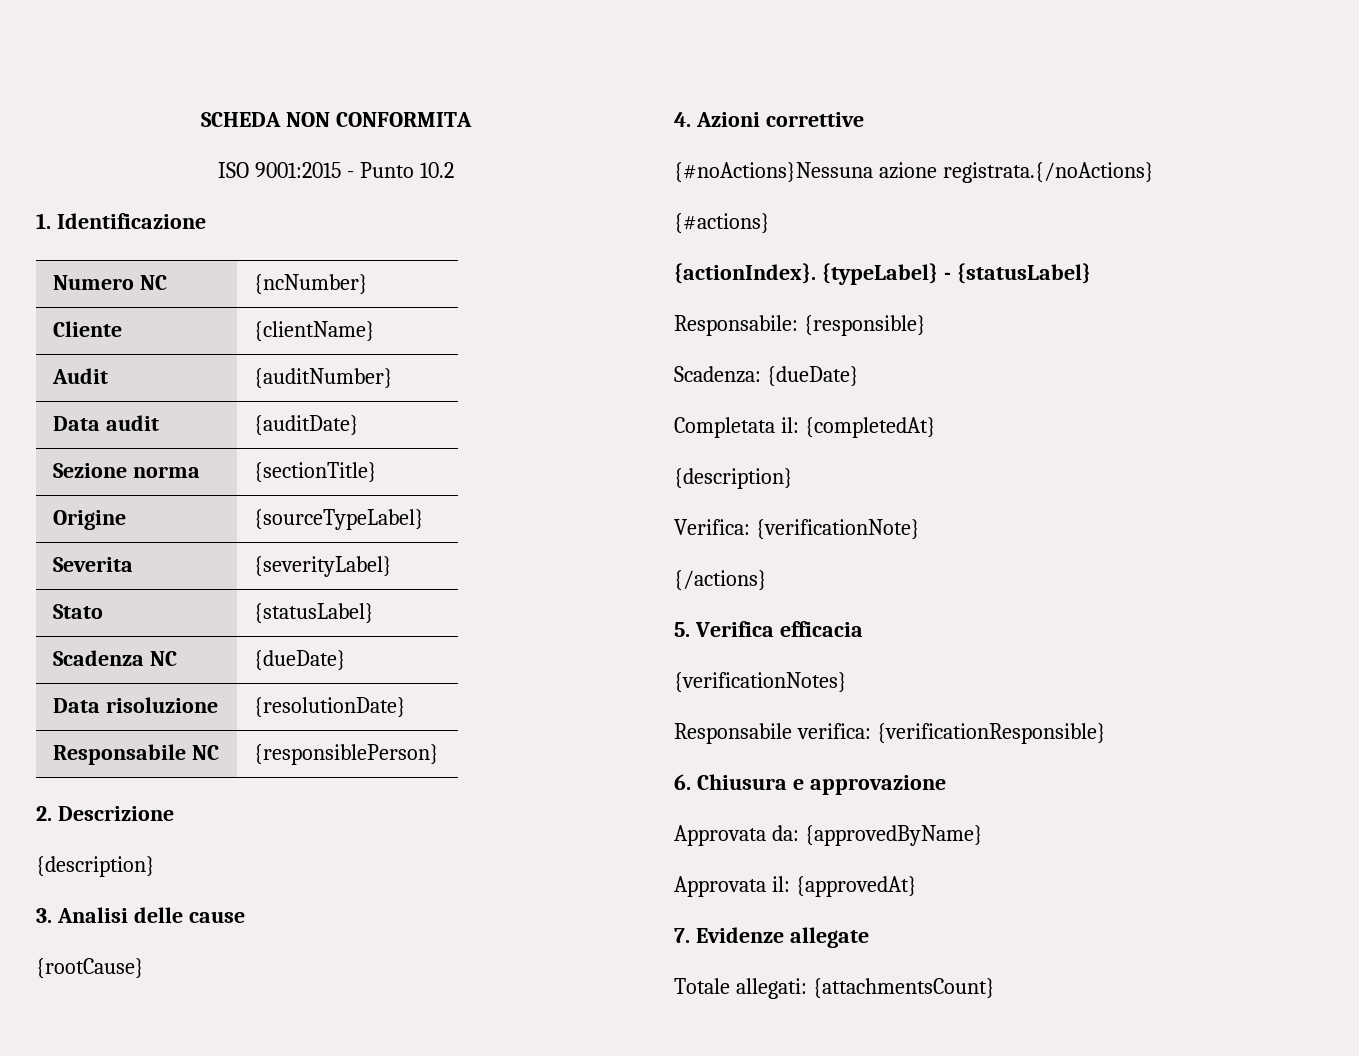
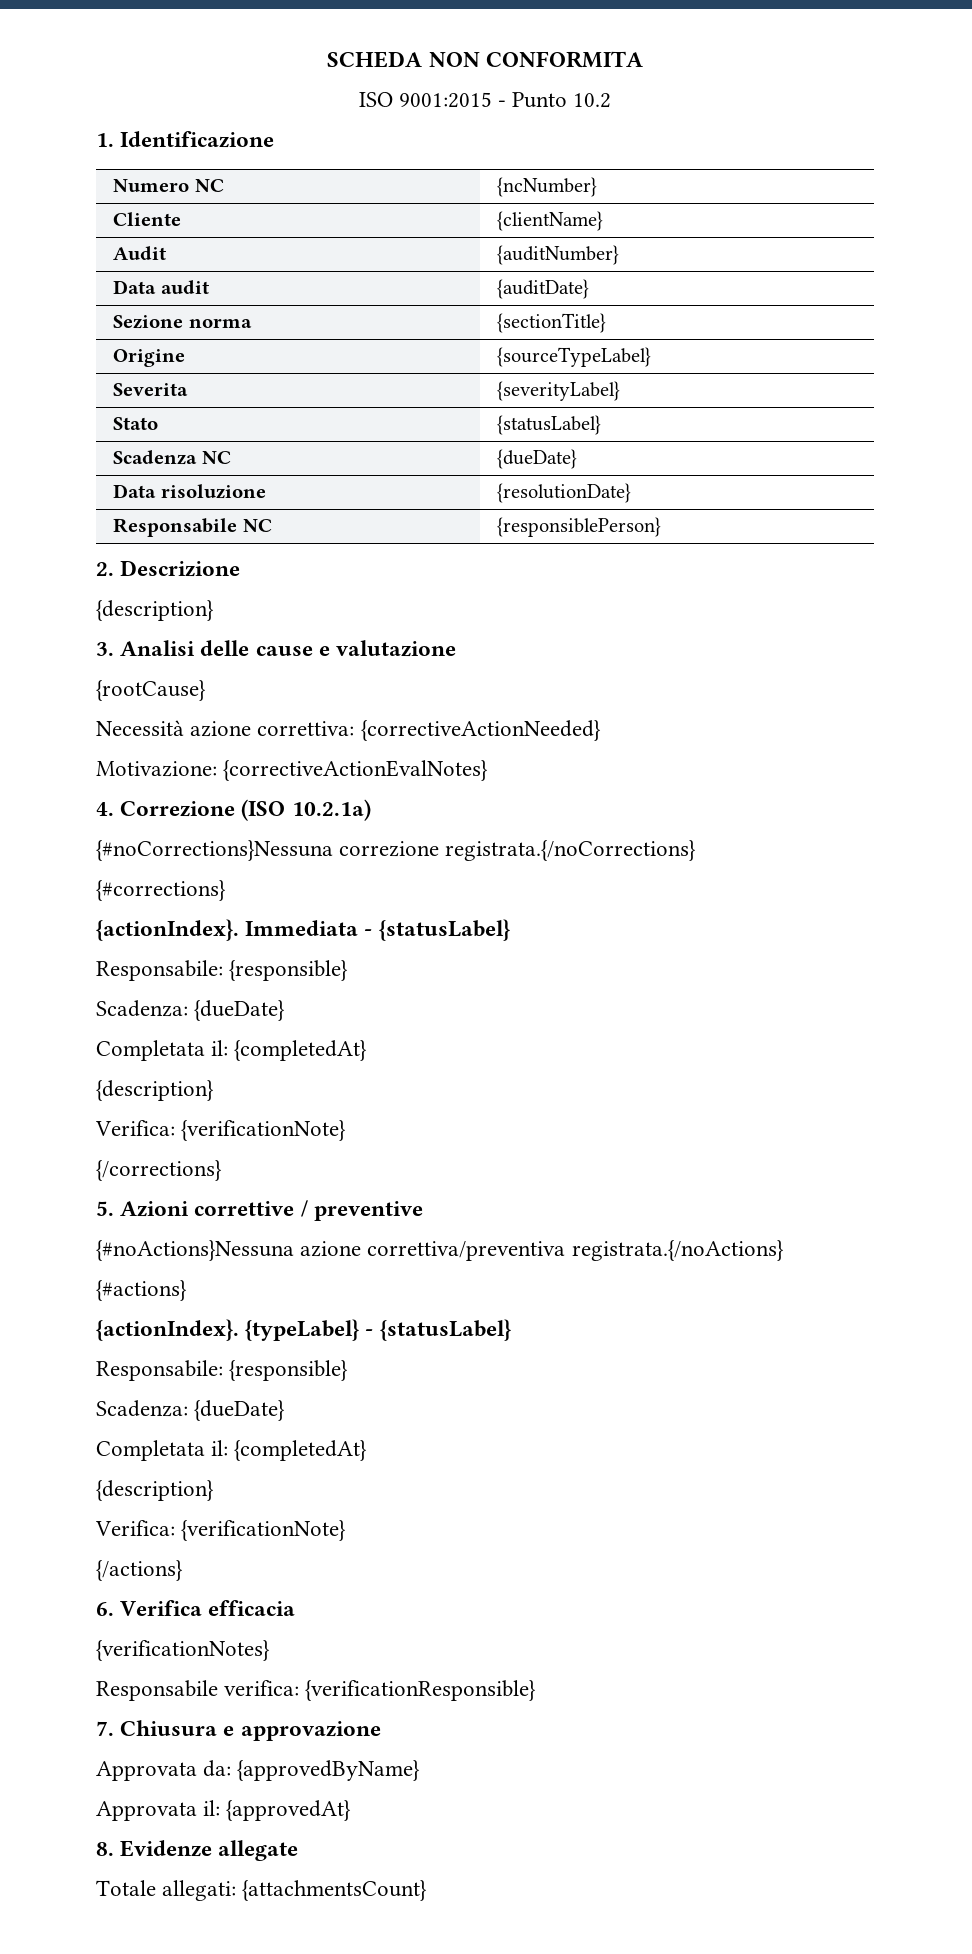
(245, 917) none -> [318,640,457,657] e valutazione
[674,112,691,127] 4. -> [96,720,601,741] [96,760,489,781] [96,799,371,821] [96,840,697,861] [96,880,226,901] [96,919,510,941] [96,960,349,981] [96,1000,286,1021] [96,1040,368,1061] [96,1080,214,1101] [95,1120,347,1141] [96,1160,222,1181] [96,1201,114,1216] Necessità azione correttiva: {correctiveActionNeeded} // Motivazione: {correctiveActionEvalNotes} // 4. Correzione (ISO 10.2.1a) // {#noCorrections}Nessuna correzione registrata.{/noCorrections} // {#corrections} // {actionIndex}. Immediata - {statusLabel} // Responsabile: {responsible} // Scadenza: {dueDate} // Completata il: {completedAt} // {description} // Verifica: {verificationNote} // {/corrections} // 5.
(864, 119) none -> [300,1200,423,1221] / preventive
(937, 170) none -> [367,1241,566,1261] correttiva/preventiva
[674,622,690,637] 5. -> [96,1602,114,1616] 6.
[674,774,691,790] 6. -> [96,1721,114,1736] 7.
[674,928,690,943] 7. -> [96,1842,114,1856] 8.

